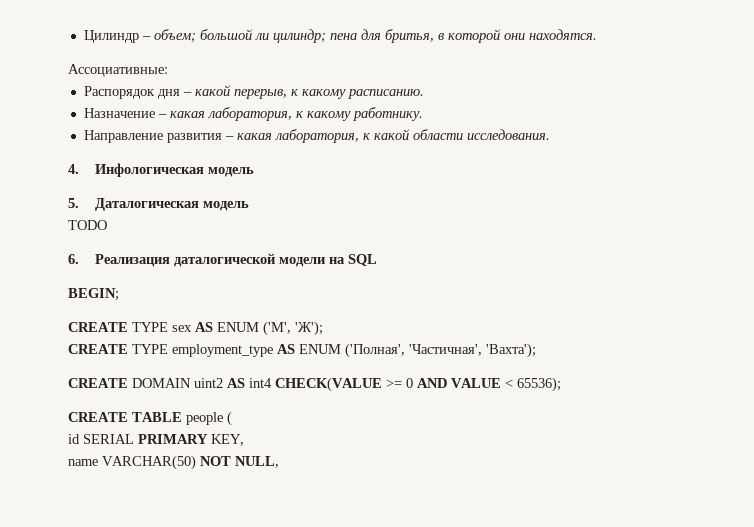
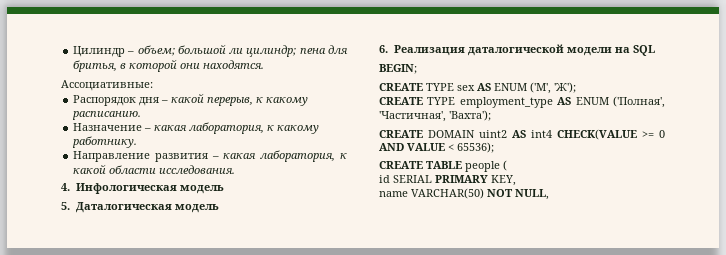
[68,220,107,230] // TODO -> (219, 208) none

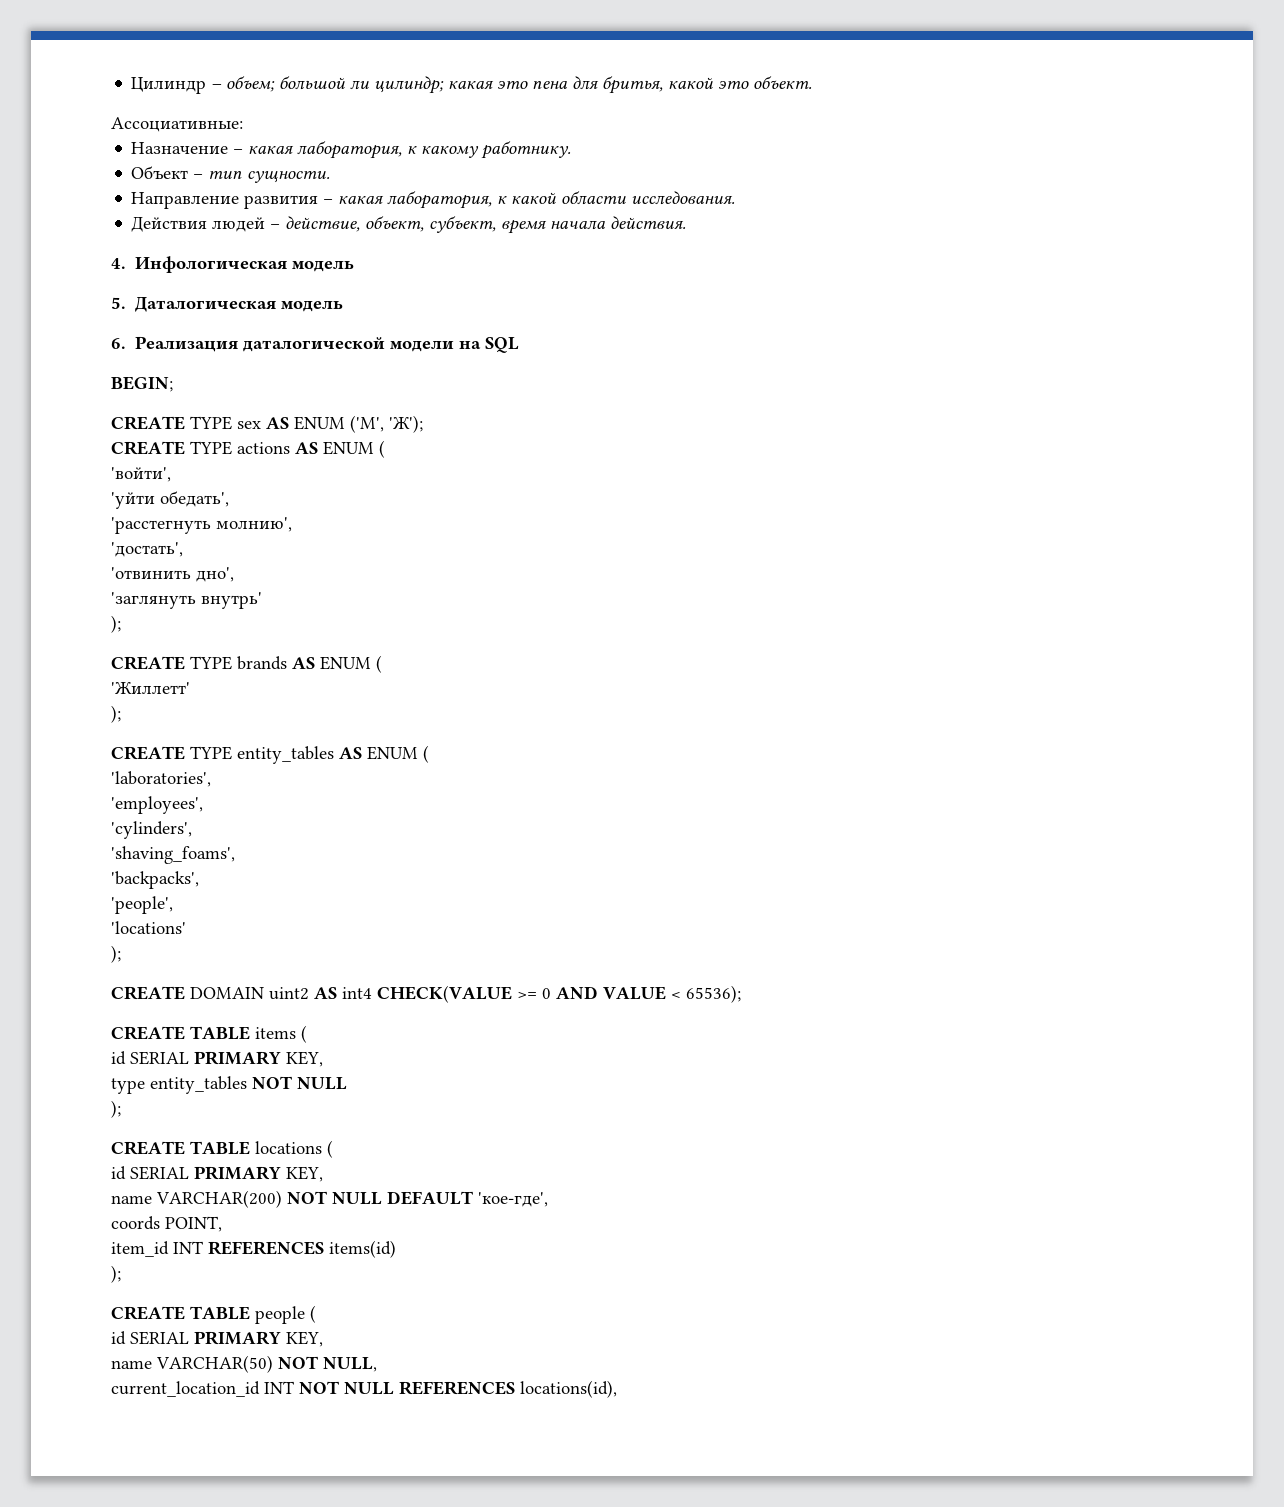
(297, 51) none -> [448,80,529,89] какая это
[120,59,265,72] [61,80,153,91] [73,93,309,106] [72,111,142,120] в которой они находятся. // Ассоциативные: // Распорядок дня – какой перерыв, к какому расписанию. -> [668,76,813,89] [111,117,243,132] какой это объект. // Ассоциативные:
(138, 142) none -> [131,166,331,183] // Объект – тип сущности.
(236, 169) none -> [131,216,687,234] // Действия людей – действие, объект, субъект, время начала действия.
[459,96,665,108] [379,110,491,122] employment_type AS ENUM ('Полная', 'Частичная', 'Вахта'); -> [237,440,385,458] [111,467,171,482] [111,491,229,509] [111,517,292,534] [111,542,183,557] [111,567,234,582] [111,592,262,609] [111,615,121,633] [111,655,382,673] [111,682,190,694] [111,705,121,723] [111,745,429,764] [111,771,211,787] [111,796,203,814] [111,821,192,839] [111,846,235,864] [111,871,199,889] [111,896,173,914] [111,921,186,934] [111,945,121,963] actions AS ENUM ( // 'войти', // 'уйти обедать', // 'расстегнуть молнию', // 'достать', // 'отвинить дно', // 'заглянуть внутрь' // ); // CREATE TYPE brands AS ENUM ( // 'Жиллетт' // ); // CREATE TYPE entity_tables AS ENUM ( // 'laboratories', // 'employees', // 'cylinders', // 'shaving_foams', // 'backpacks', // 'people', // 'locations' // );
(494, 147) none -> [111,1025,307,1043] [111,1051,323,1067] [111,1076,347,1094] [111,1100,121,1118] [111,1140,333,1158] [111,1166,323,1182] [111,1190,548,1208] [111,1216,222,1232] [111,1240,396,1258] [111,1265,121,1283] // CREATE TABLE items ( // id SERIAL PRIMARY KEY, // type entity_tables NOT NULL // ); // CREATE TABLE locations ( // id SERIAL PRIMARY KEY, // name VARCHAR(200) NOT NULL DEFAULT 'кое-где', // coords POINT, // item_id INT REFERENCES items(id) // );
(549, 194) none -> [111,1380,617,1398] // current_location_id INT NOT NULL REFERENCES locations(id),

